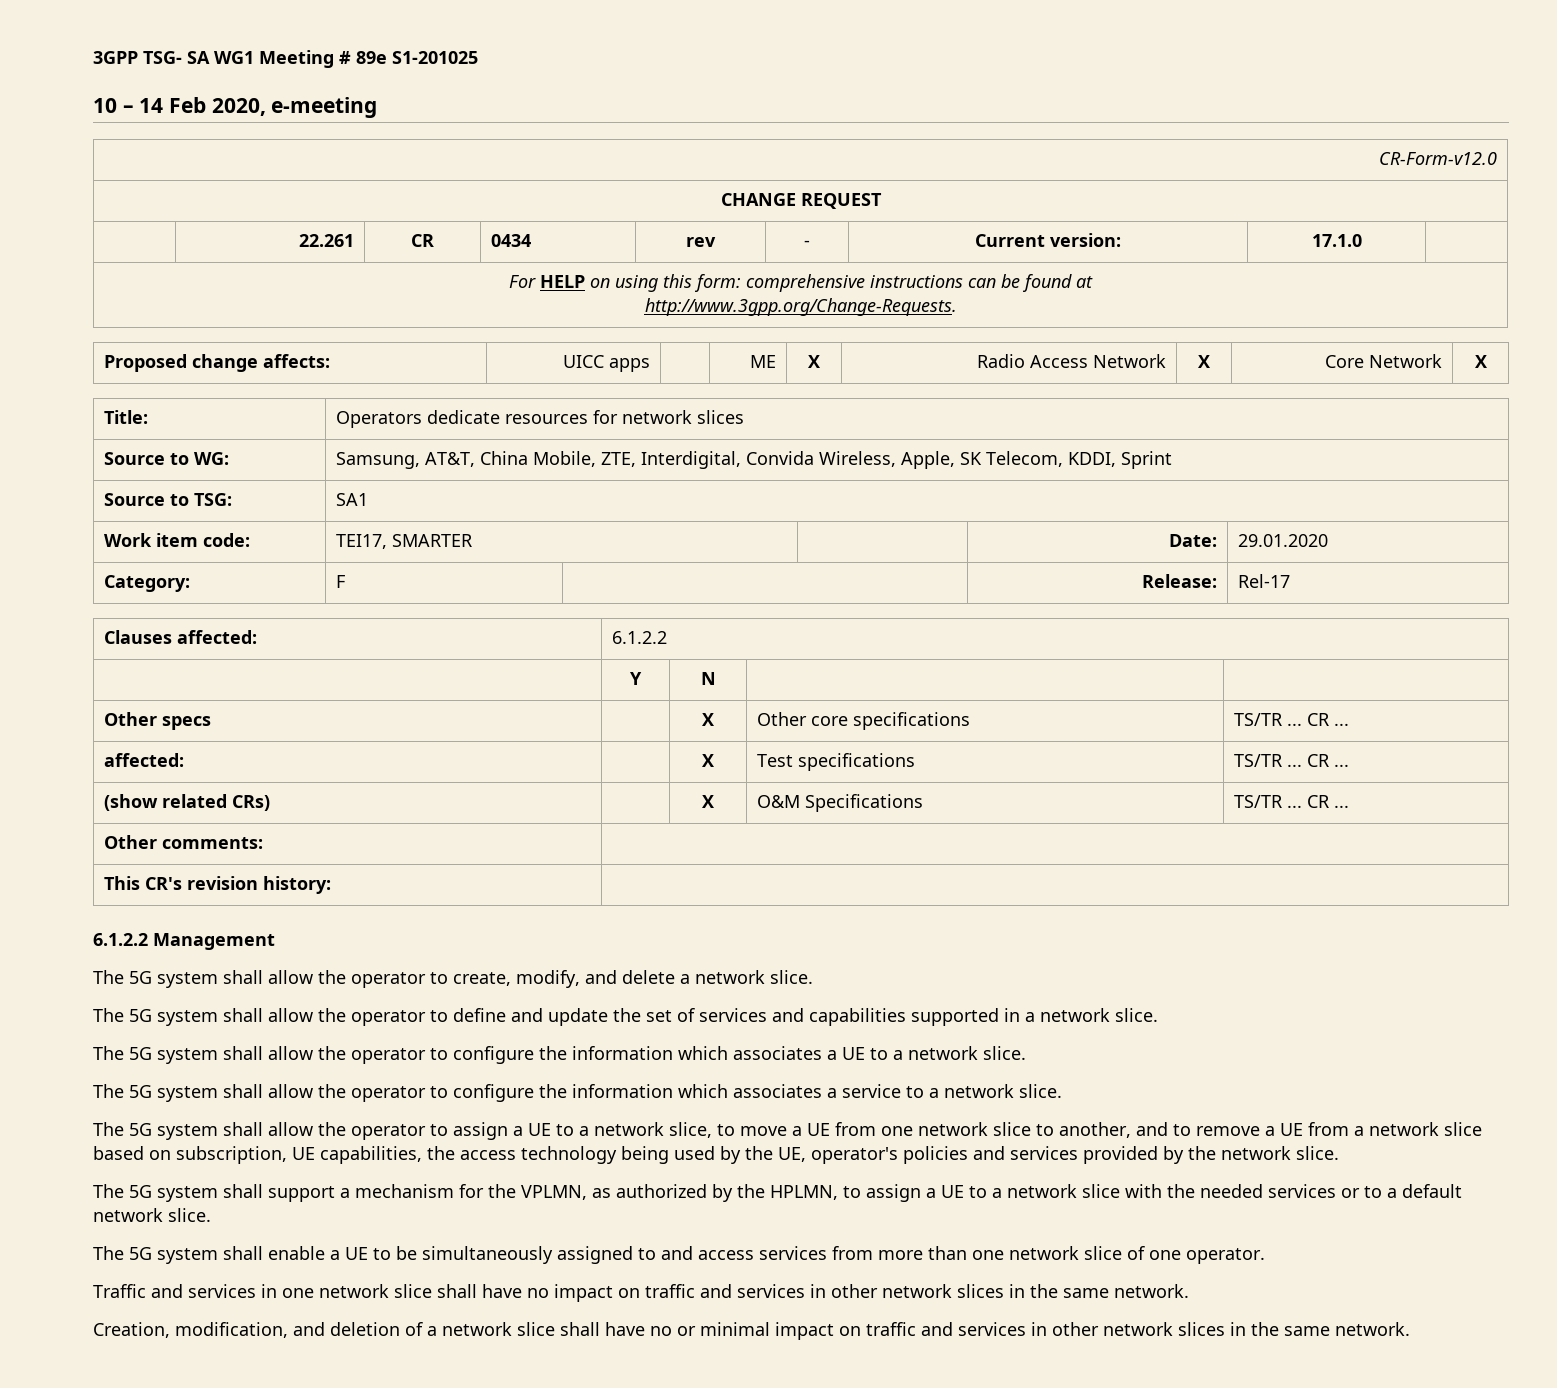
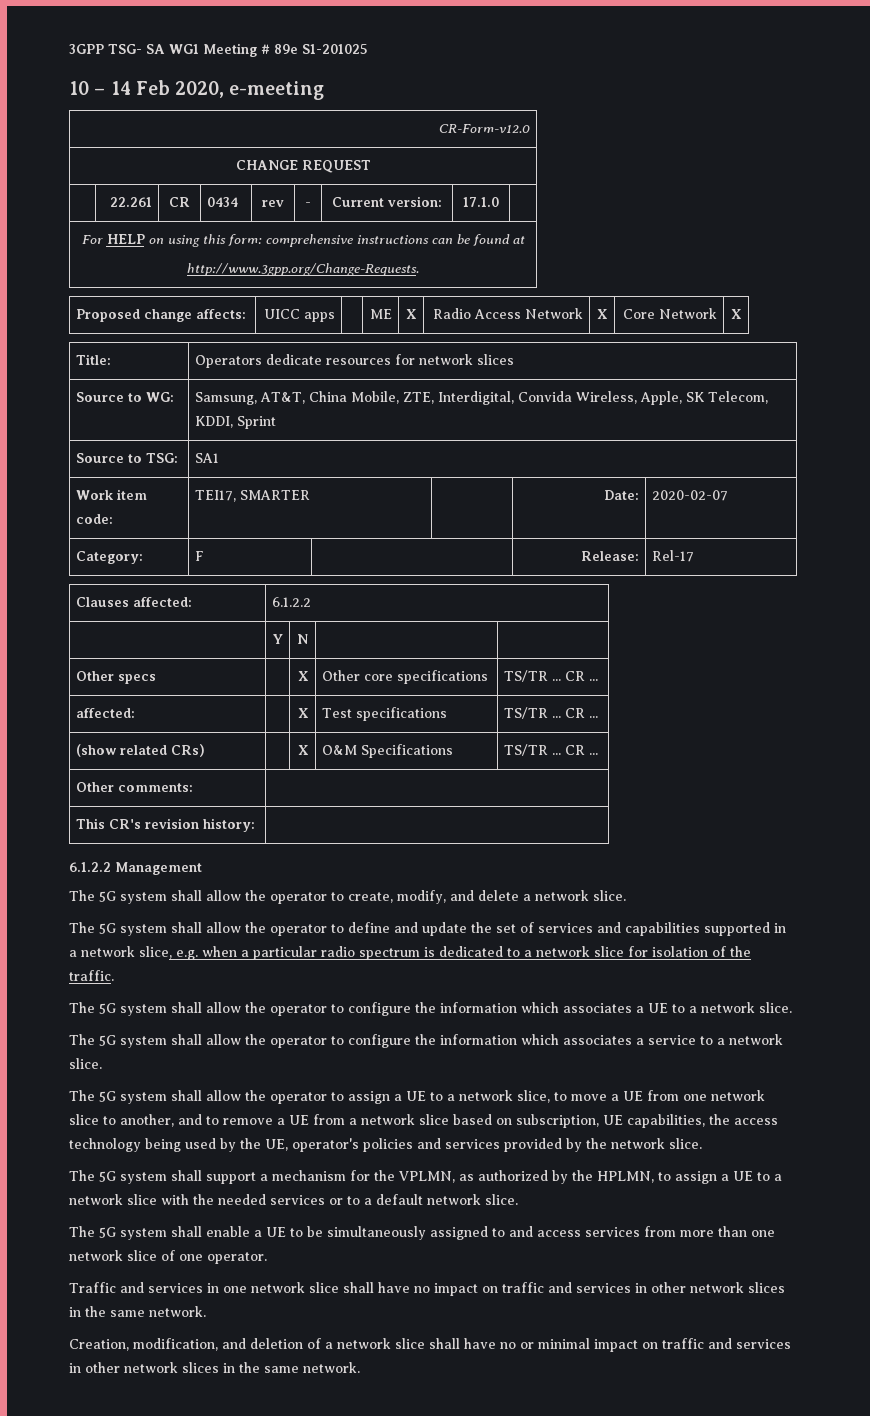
[1238,534,1329,547] 29.01.2020 -> [651,490,728,501] 2020-02-07
[1115,1008,1158,1022] slice. -> [139,946,751,960] [69,970,114,981] slice, e.g. when a particular radio spectrum is dedicated to a network slice for isolation of the traffic.

